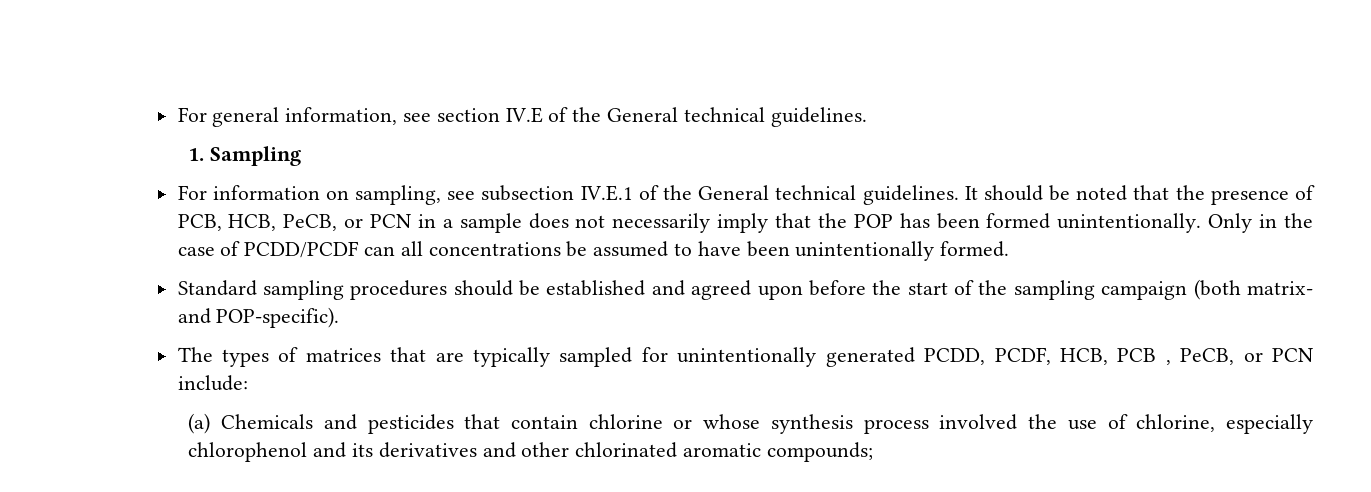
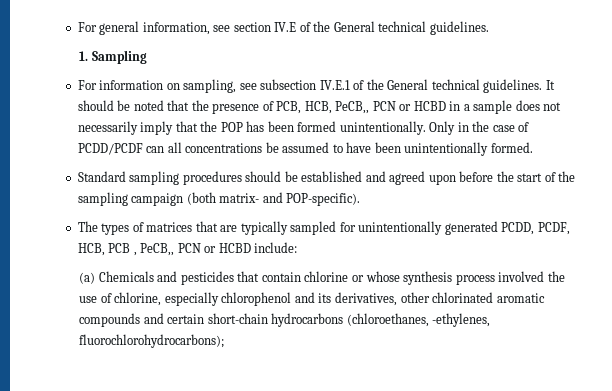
[283,214,412,231] PeCB, or PCN -> [335,101,446,114] PeCB,, PCN or HCBD
[1180,348,1313,365] PeCB, or PCN -> [140,243,251,256] PeCB,, PCN or HCBD
[378,442,516,458] derivatives and -> [334,292,397,306] derivatives,
[766,442,873,462] compounds; -> [79,313,491,327] [79,334,225,348] compounds and certain short-chain hydrocarbons (chloroethanes, -ethylenes, fluorochlorohydrocarbons);

